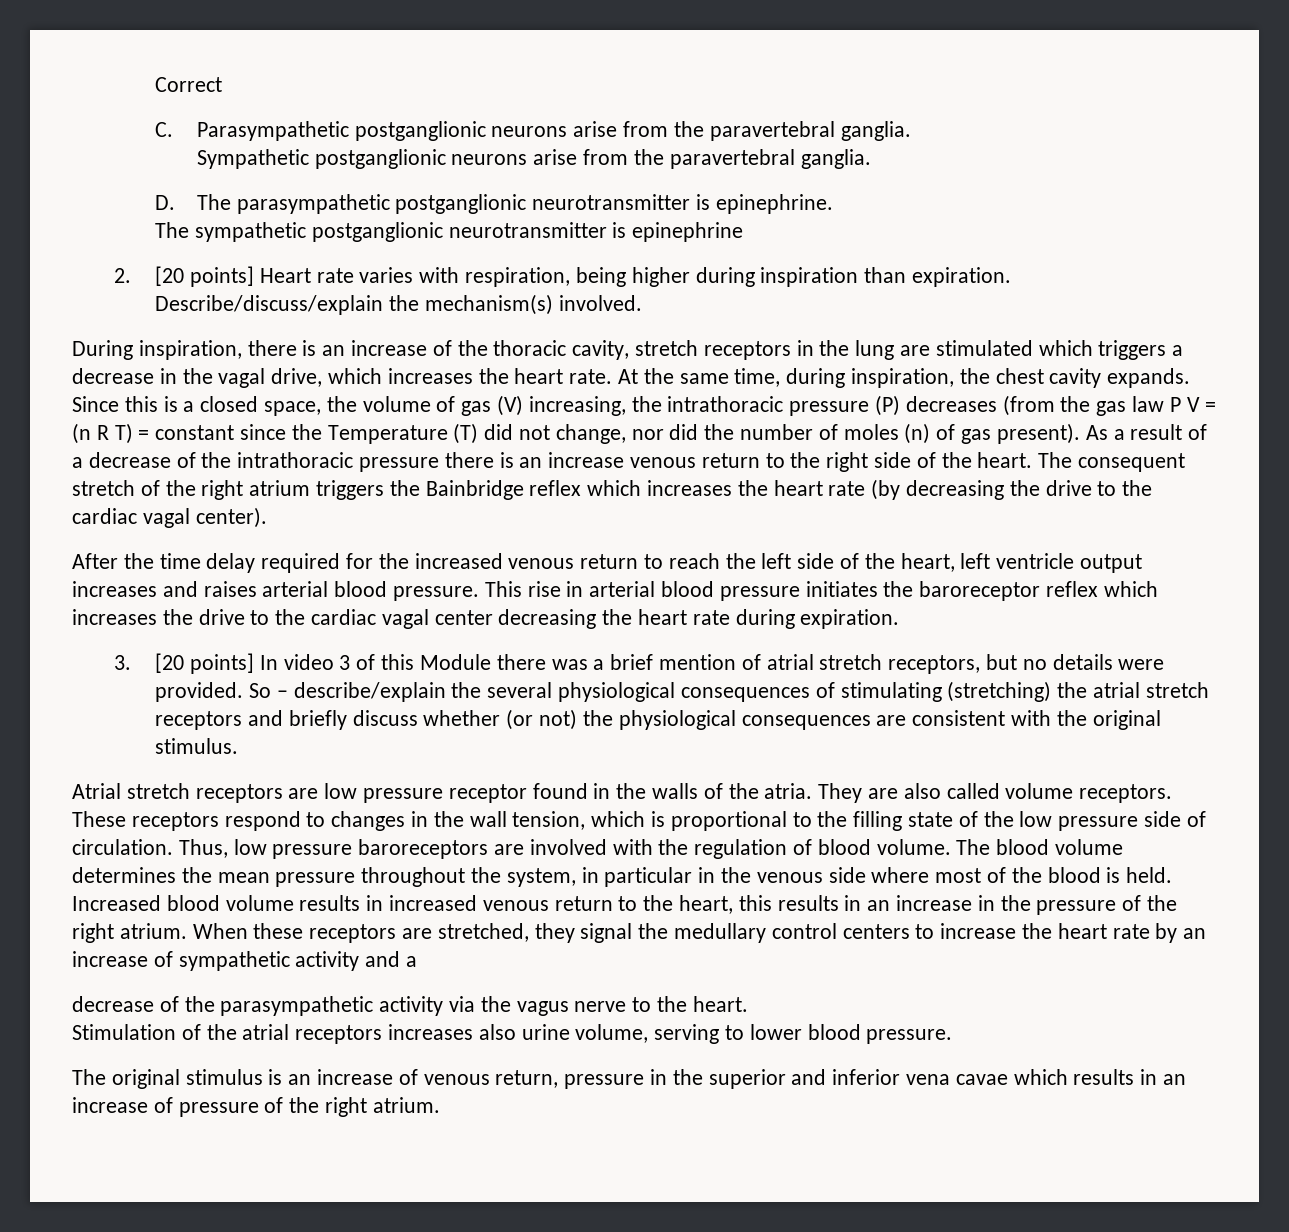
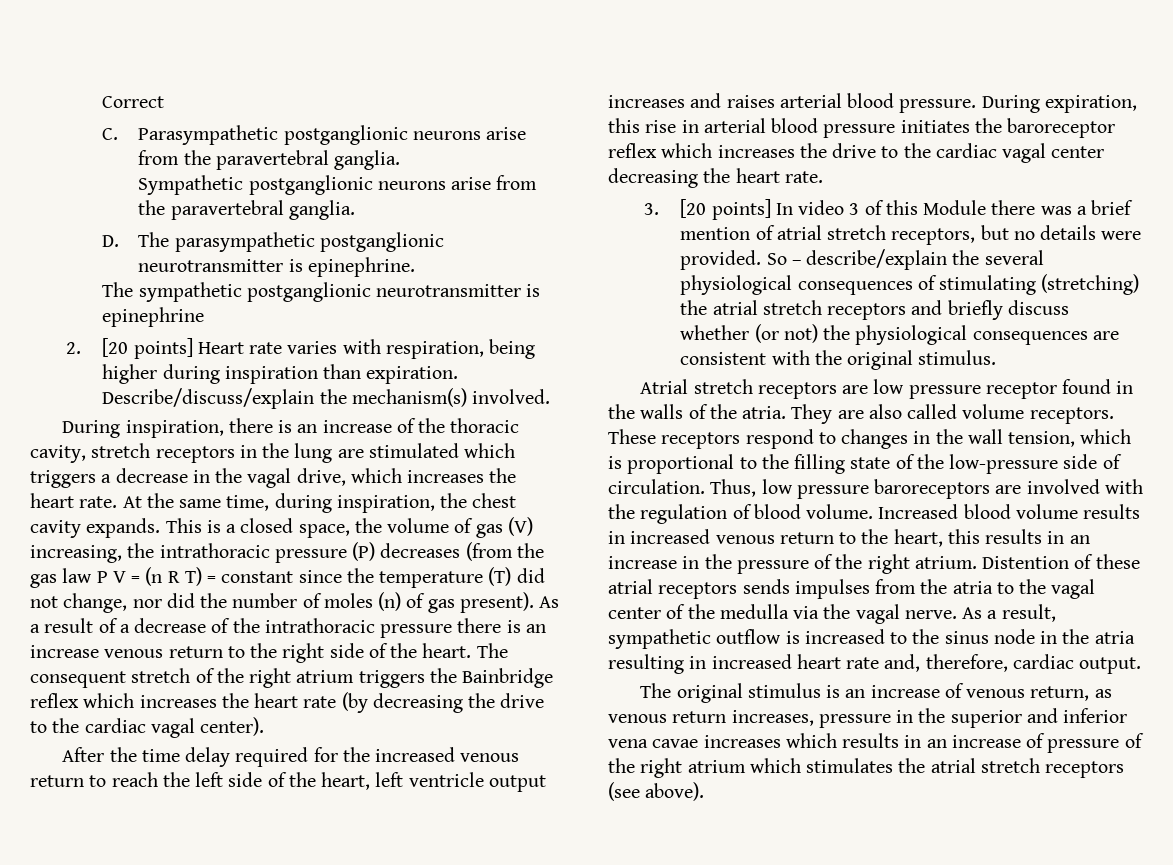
[72,396,158,412] Since this -> [165,518,202,533] This
[327,425,448,444] Temperature -> [379,571,484,588] temperature
[484,581,522,597] This -> [981,95,1137,113] [608,118,640,133] During expiration, this
[692,609,900,629] rate during expiration. -> [784,171,823,183] rate.
[1019,811,1139,831] low pressure -> [949,454,1059,474] low-pressure
[956,839,1124,855] [72,867,1173,887] The blood volume determines the mean pressure throughout the system, in particular in the venous side where most of the blood is held. -> (874, 511) none
[192,923,1207,943] [72,951,418,971] [72,996,748,1016] [72,1024,953,1044] When these receptors are stretched, they signal the medullary control centers to increase the heart rate by an increase of sympathetic activity and a // decrease of the parasympathetic activity via the vagus nerve to the heart. // Stimulation of the atrial receptors increases also urine volume, serving to lower blood pressure. -> [982,554,1140,569] [608,579,1096,599] [608,604,1056,624] [608,629,1135,649] [608,654,1142,674] Distention of these atrial receptors sends impulses from the atria to the vagal center of the medulla via the vagal nerve. As a result, sympathetic outflow is increased to the sinus node in the atria resulting in increased heart rate and, therefore, cardiac output.
(559, 1079) none -> [1094,689,1112,698] [608,710,814,726] as venous return increases,
(1008, 1079) none -> [703,735,781,748] increases
[372,1097,440,1113] atrium. -> [687,758,1125,778] [608,782,705,801] atrium which stimulates the atrial stretch receptors (see above).

